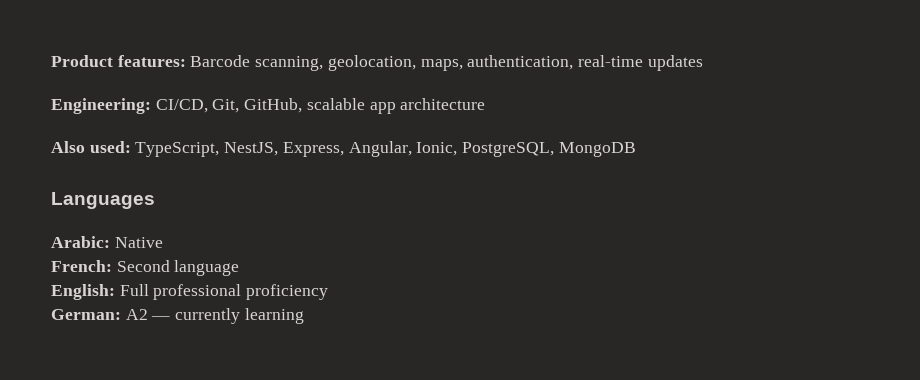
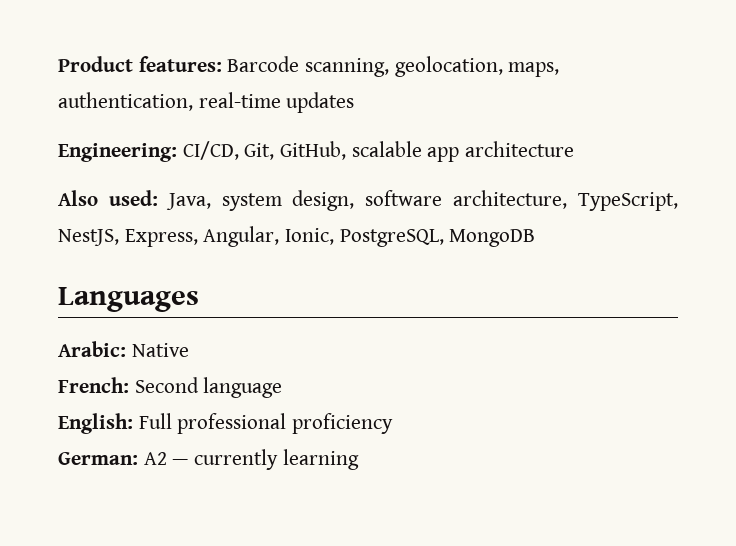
(131, 147) none -> [165,190,568,211] Java, system design, software architecture,

